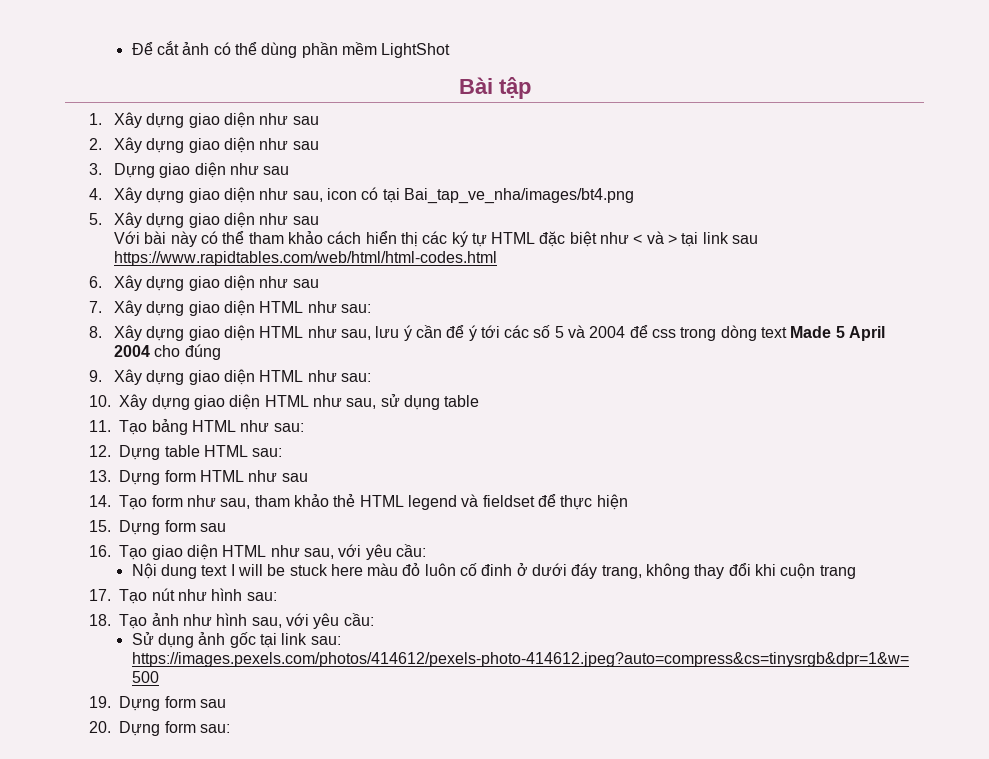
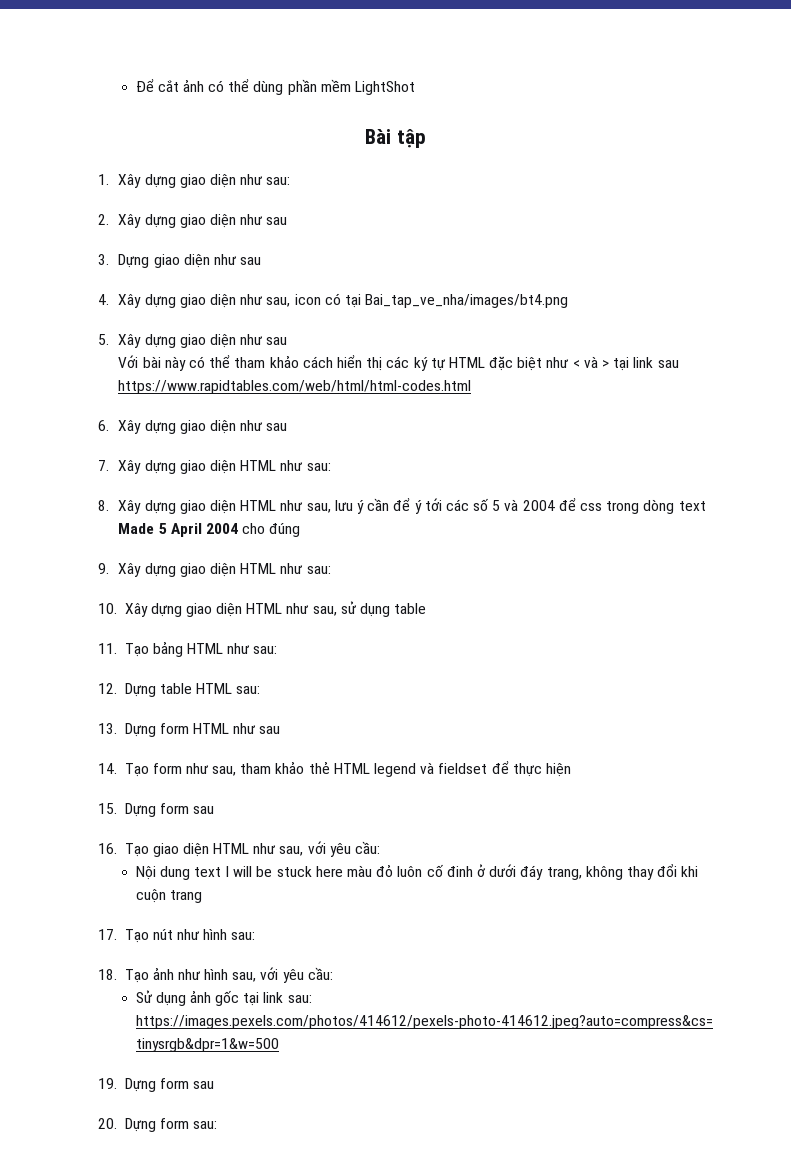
[292,116,319,125] sau -> [266,177,291,185] sau:

